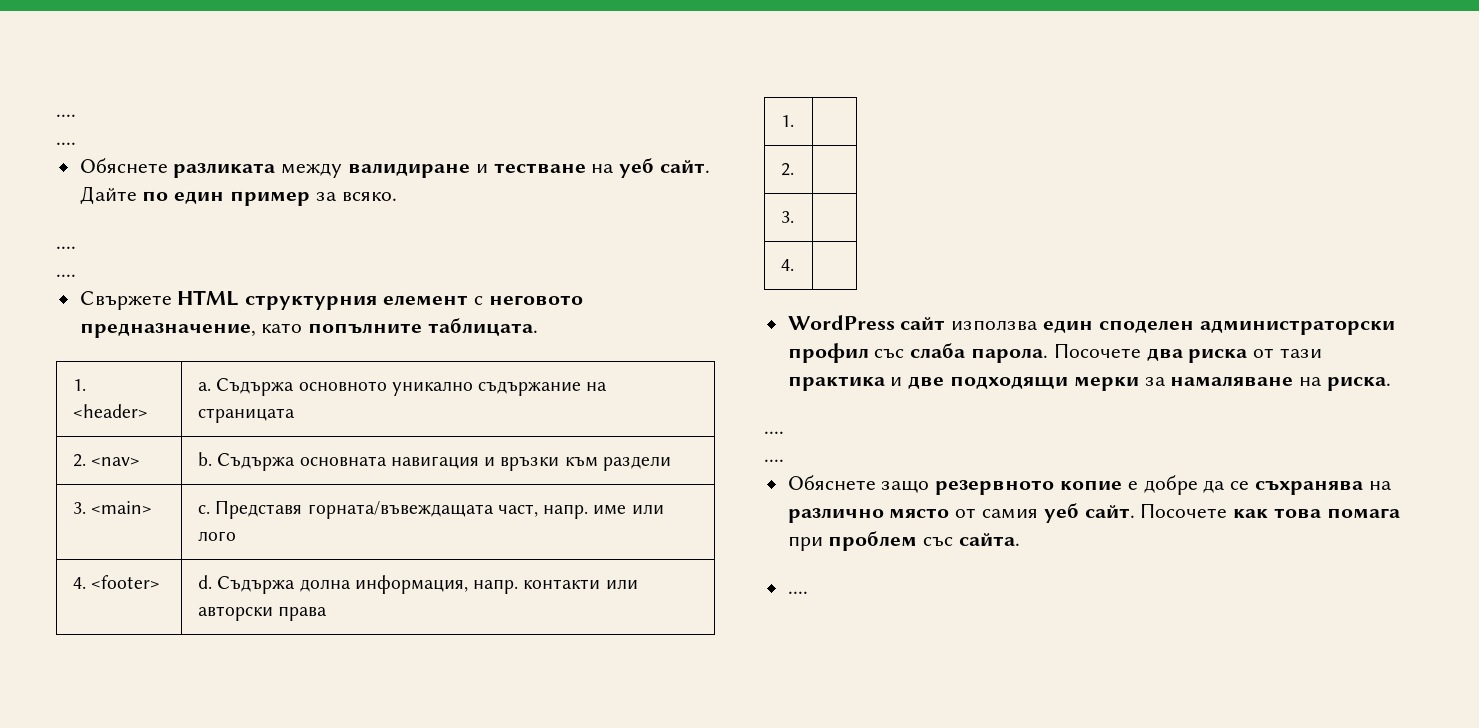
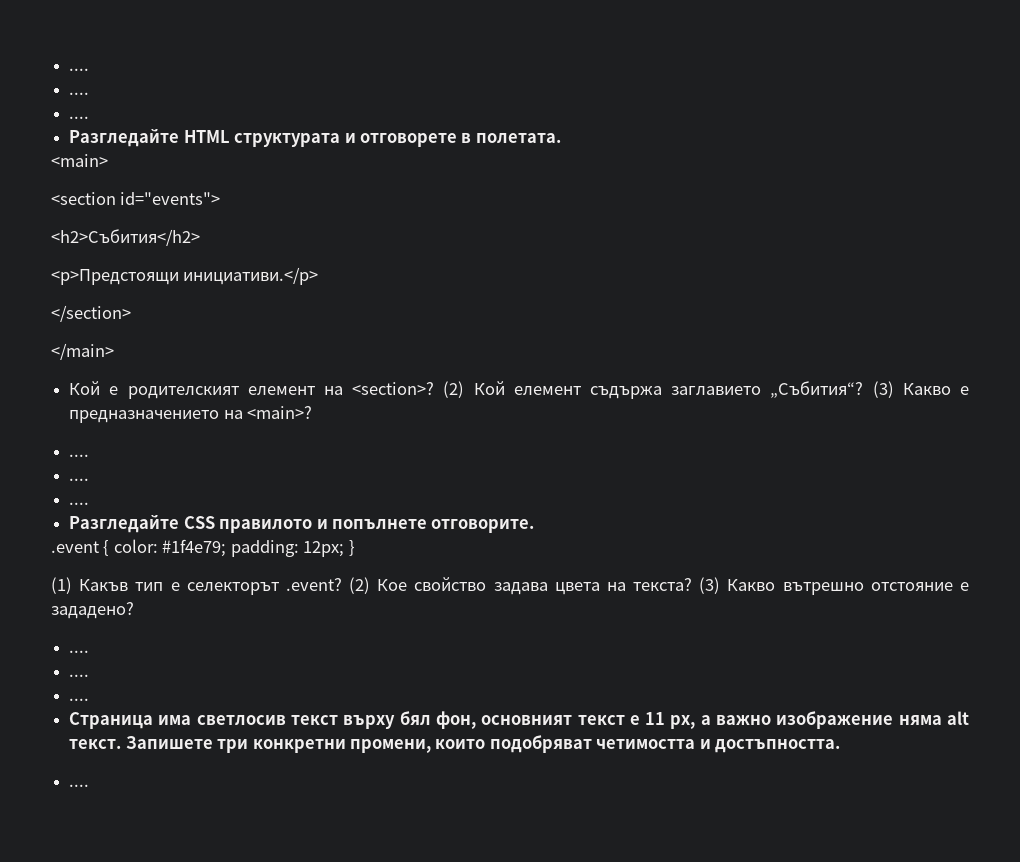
[56,114,76,117] [56,142,76,145] [79,158,711,178] [79,186,397,206] [56,246,76,249] [56,274,76,277] [79,290,583,310] [79,318,539,338] [73,379,87,391] [73,404,149,418] [198,378,608,396] [198,408,296,423] [73,454,141,467] [198,452,671,471] [73,501,153,514] [198,500,664,519] [198,531,237,541] [73,575,161,589] [198,575,638,594] [198,606,328,621] [781,115,795,127] [781,163,795,176] [781,211,795,223] [781,259,795,271] [787,315,1395,335] [787,343,1323,363] [787,376,1392,391] [764,431,784,434] [764,459,784,462] [787,475,1392,495] [787,503,1400,523] [787,531,1021,551] .... // .... // Обяснете разликата между валидиране и тестване на уеб сайт. Дайте по един пример за всяко. // .... // .... // Свържете HTML структурния елемент с неговото предназначение, като попълните таблицата. // 1. <header> | a. Съдържа основното уникално съдържание на страницата // 2. <nav> | b. Съдържа основната навигация и връзки към раздели // 3. <main> | c. Представя горната/въвеждащата част, напр. име или лого // 4. <footer> | d. Съдържа долна информация, напр. контакти или авторски права // 1. | // 2. | // 3. | // 4. | // WordPress сайт използва един споделен администраторски профил със слаба парола. Посочете два риска от тази практика и две подходящи мерки за намаляване на риска. // .... // .... // Обяснете защо резервното копие е добре да се съхранява на различно място от самия уеб сайт. Посочете как това помага при проблем със сайта. -> [69,68,90,71] [69,92,90,95] [69,116,90,119] [69,129,561,147] [51,154,108,167] [51,192,221,205] [51,229,200,246] [51,267,319,285] [51,305,131,322] [51,343,114,360] [69,381,969,399] [69,406,313,423] [69,454,90,457] [69,478,90,481] [69,502,90,505] [69,515,535,533] [51,539,355,557] [51,577,969,595] [51,602,134,619] [69,650,90,653] [69,674,90,677] [69,698,90,701] [69,711,970,729] [69,735,841,753] .... // .... // .... // Разгледайте HTML структурата и отговорете в полетата. // <main> // <section id="events"> // <h2>Събития</h2> // <p>Предстоящи инициативи.</p> // </section> // </main> // Кой е родителският елемент на <section>? (2) Кой елемент съдържа заглавието „Събития“? (3) Какво е предназначението на <main>? // .... // .... // .... // Разгледайте CSS правилото и попълнете отговорите. // .event { color: #1f4e79; padding: 12px; } // (1) Какъв тип е селекторът .event? (2) Кое свойство задава цвета на текста? (3) Какво вътрешно отстояние е зададено? // .... // .... // .... // Страница има светлосив текст върху бял фон, основният текст е 11 px, а важно изображение няма alt текст. Запишете три конкретни промени, които подобряват четимостта и достъпността.

